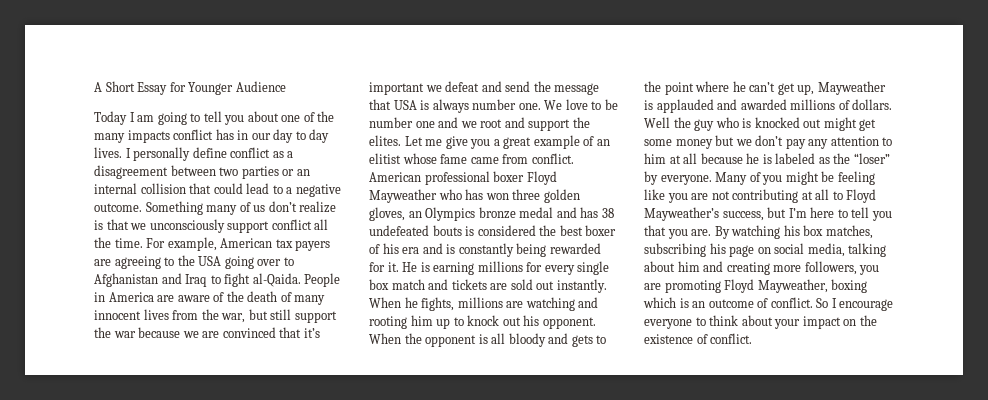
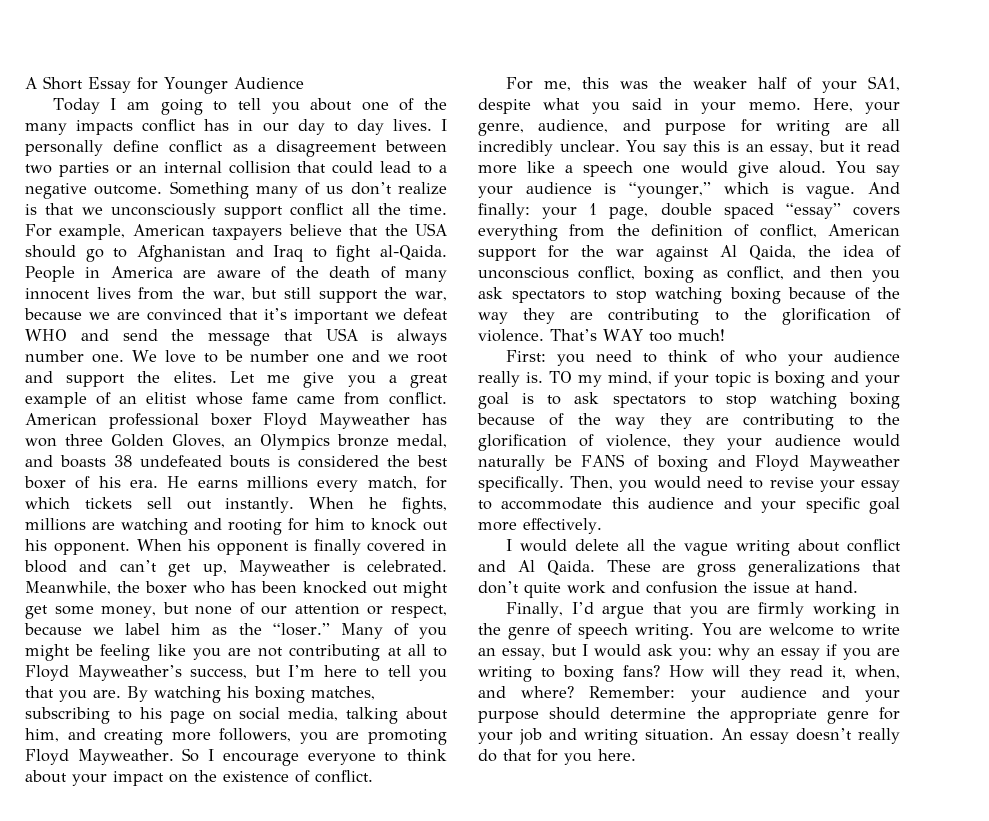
[275,239,331,251] [94,255,282,269] tax payers are agreeing to the USA going over -> [212,223,448,240] [25,245,104,262] taxpayers believe that the USA should go
[113,331,136,338] war -> [415,291,448,301] war,
(480, 86) none -> [25,329,67,341] WHO
[438,189,462,200] who -> (411, 421) none
[543,189,580,203] [369,207,405,221] golden gloves, -> [111,434,226,448] Golden Gloves,
[519,207,599,218] medal and has -> [397,434,447,448] [25,455,106,468] medal, and boasts
[402,243,601,257] [369,261,610,275] [369,279,533,290] era and is constantly being rewarded for it. He is earning millions for every single box match and tickets are sold -> [130,476,447,492] [25,497,172,509] era. He earns millions every match, for which tickets sell
[410,315,451,329] him up -> [288,518,345,531] for him
[404,333,422,344] the -> [188,539,211,551] his
[491,333,607,347] [644,81,746,95] all bloody and gets to the point where he -> [313,539,447,555] [24,560,108,573] finally covered in blood and
[656,99,893,113] [644,117,752,131] applauded and awarded millions of dollars. Well the guy who is -> [367,560,447,572] [25,581,297,595] celebrated. Meanwhile, the boxer who has been
[675,135,893,149] [644,153,890,164] [644,171,712,185] money but we don’t pay any attention to him at all because he is labeled as the “loser” by everyone. -> [101,602,448,618] [24,623,330,636] money, but none of our attention or respect, because we label him as the “loser.”
[803,225,824,236] box -> [254,686,305,703] boxing
(706, 250) none -> [117,710,132,720] to
[677,261,700,272] him -> [25,728,59,742] him,
[757,279,868,293] [643,297,813,308] Mayweather, boxing which is an outcome of conflict. -> [77,749,174,765] Mayweather.
(753, 338) none -> [505,76,900,93] [478,98,900,114] [478,119,900,136] [478,140,901,156] [478,161,900,178] [478,182,900,199] [478,203,900,220] [478,224,900,241] [478,245,901,262] [478,266,900,283] [478,287,900,304] [478,308,901,325] [478,329,725,342] [505,350,900,366] [478,371,900,388] [478,392,900,409] [477,413,900,430] [478,434,900,451] [478,454,900,472] [478,476,900,492] [478,497,900,514] [478,518,602,534] [505,539,901,556] [478,560,901,577] [478,581,858,598] [505,602,900,619] [478,623,900,640] [478,644,900,660] [478,665,901,682] [478,686,900,702] [478,707,900,724] [478,728,900,745] [478,749,636,765] // For me, this was the weaker half of your SA1, despite what you said in your memo. Here, your genre, audience, and purpose for writing are all incredibly unclear. You say this is an essay, but it read more like a speech one would give aloud. You say your audience is “younger,” which is vague. And finally: your 1 page, double spaced “essay” covers everything from the definition of conflict, American support for the war against Al Qaida, the idea of unconscious conflict, boxing as conflict, and then you ask spectators to stop watching boxing because of the way they are contributing to the glorification of violence. That’s WAY too much! // First: you need to think of who your audience really is. TO my mind, if your topic is boxing and your goal is to ask spectators to stop watching boxing because of the way they are contributing to the glorification of violence, they your audience would naturally be FANS of boxing and Floyd Mayweather specifically. Then, you would need to revise your essay to accommodate this audience and your specific goal more effectively. // I would delete all the vague writing about conflict and Al Qaida. These are gross generalizations that don’t quite work and confusion the issue at hand. // Finally, I’d argue that you are firmly working in the genre of speech writing. You are welcome to write an essay, but I would ask you: why an essay if you are writing to boxing fans? How will they read it, when, and where? Remember: your audience and your purpose should determine the appropriate genre for your job and writing situation. An essay doesn’t really do that for you here.

